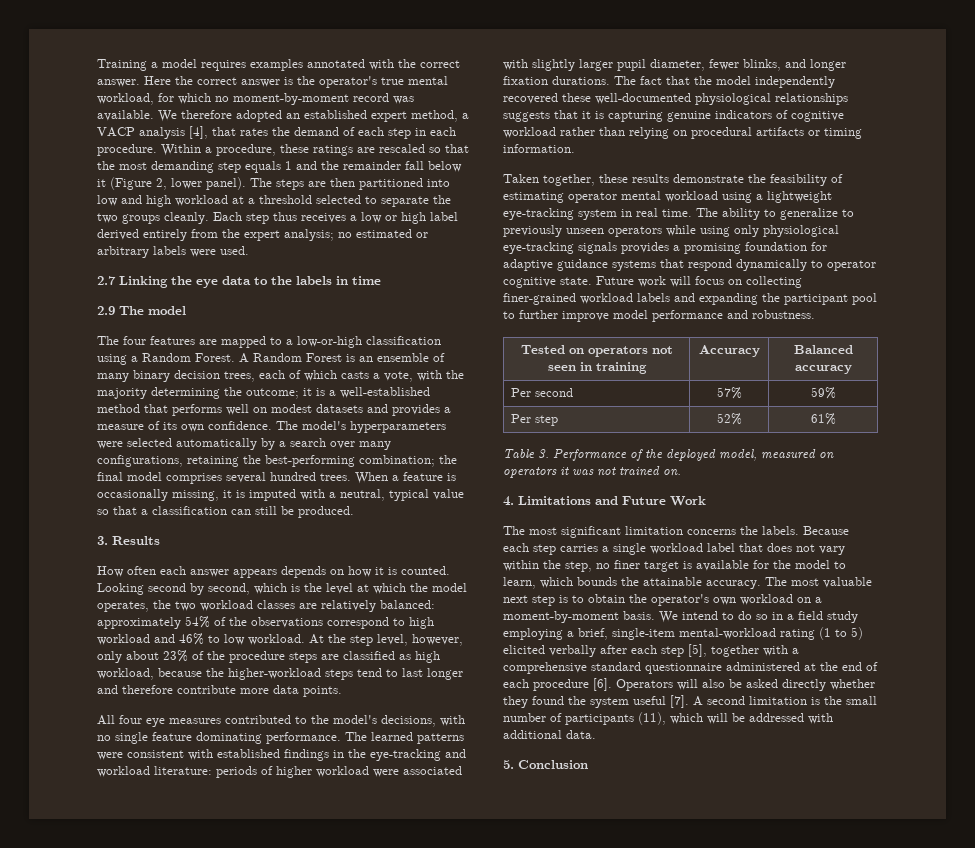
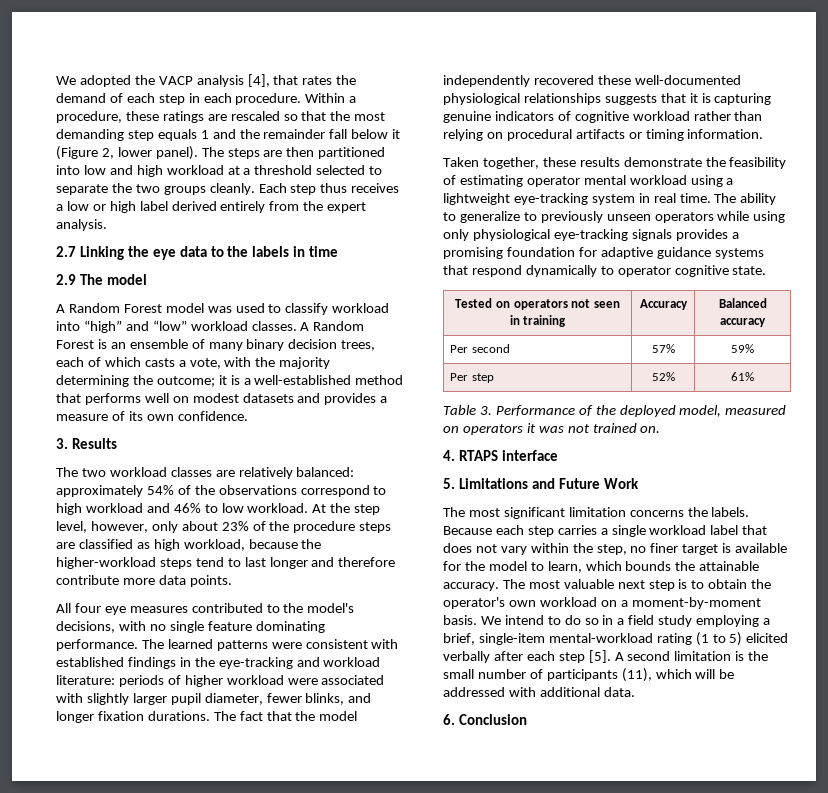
[97,59,460,71] [97,76,448,88] [97,93,414,105] [97,110,469,122] Training a model requires examples annotated with the correct answer. Here the correct answer is the operator's true mental workload, for which no moment-by-moment record was available. We therefore adopted an established expert method, a -> [56,75,155,87] We adopted the
[284,229,428,241] [97,246,249,258] analysis; no estimated or arbitrary labels were used. -> [56,219,107,231] analysis.
[97,336,441,348] [97,353,235,365] The four features are mapped to a low-or-high classification using a Random Forest. -> [56,303,390,315] [56,320,297,333] A Random Forest model was used to classify workload into “high” and “low” workload classes.
[276,421,446,433] [97,438,391,450] [97,455,457,467] [97,472,456,484] [97,489,464,501] [97,506,354,518] [97,536,160,545] [97,566,450,578] [97,583,467,595] [97,600,171,612] The model's hyperparameters were selected automatically by a search over many configurations, retaining the best-performing combination; the final model comprises several hundred trees. When a feature is occasionally missing, it is imputed with a neutral, typical value so that a classification can still be produced. // 3. Results // How often each answer appears depends on how it is counted. Looking second by second, which is the level at which the model operates, the -> [56,438,117,449] [56,467,78,477] // 3. Results // The
[596,276,802,288] [503,293,877,305] [503,310,815,322] Future work will focus on collecting finer-grained workload labels and expanding the participant pool to further improve model performance and robustness. -> (767, 270) none
(514, 501) none -> [458,450,558,461] [443,478,455,489] RTAPS interface // 5.
[688,644,799,657] [503,662,878,674] [503,678,875,691] [503,695,689,708] [5], together with a comprehensive standard questionnaire administered at the end of each procedure [6]. Operators will also be asked directly whether they found the system useful [7]. -> [588,650,611,663] [5].
[503,760,514,769] 5. -> [443,714,455,725] 6.

